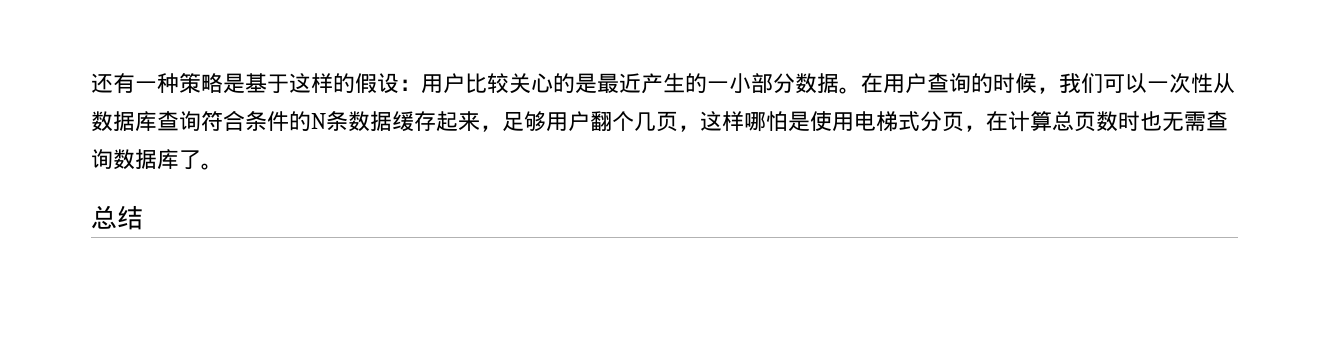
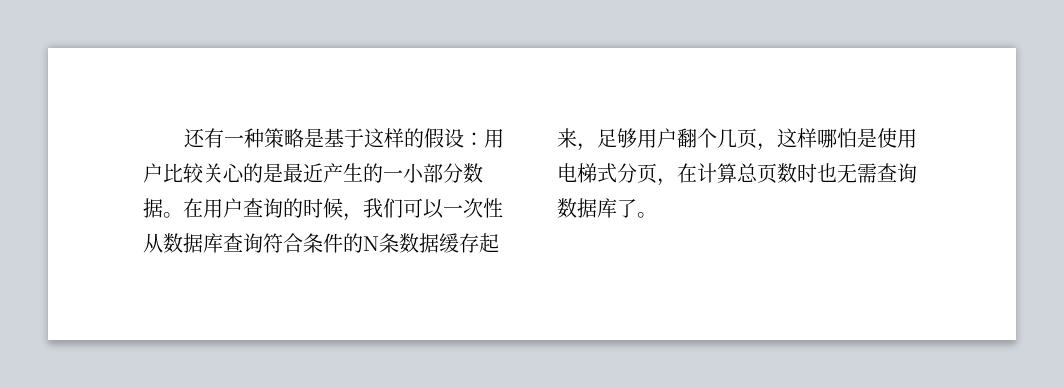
[91,205,143,230] // 总结 -> (657, 215) none

